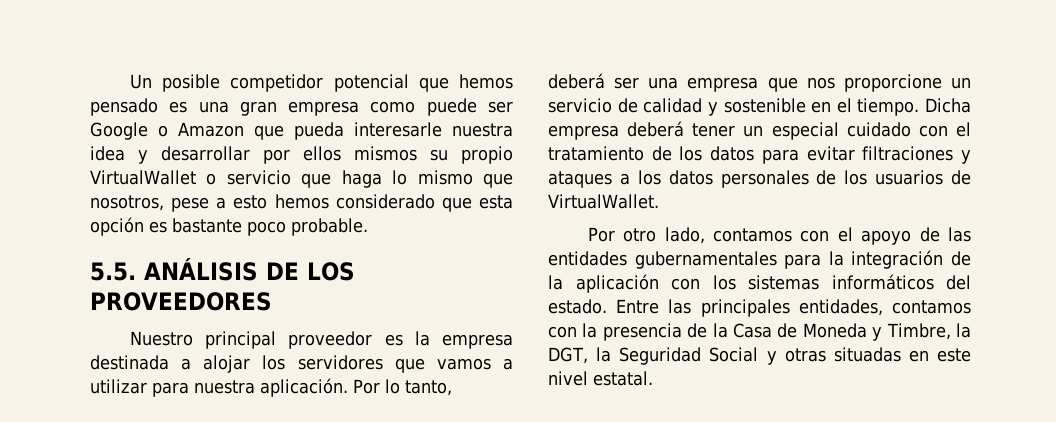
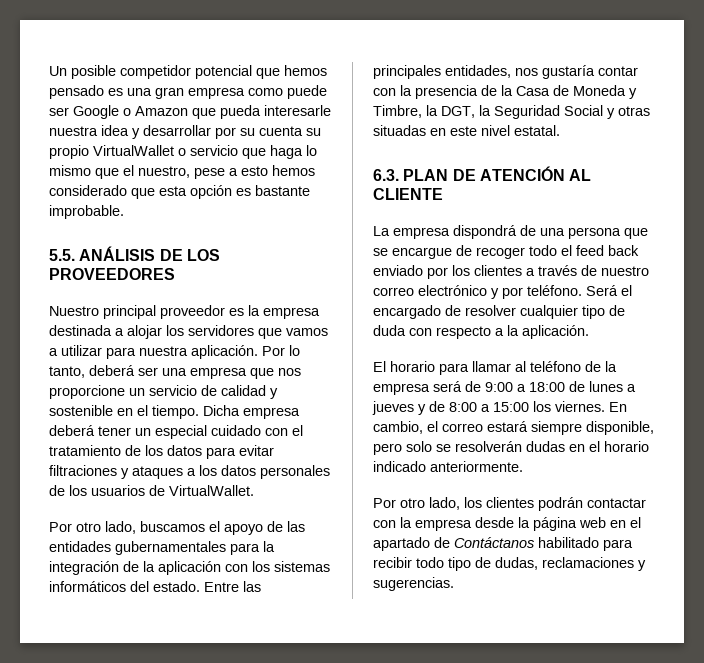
[303,146,417,161] ellos mismos -> [240,126,303,136] su cuenta
[90,195,164,211] nosotros, -> [123,165,190,178] el nuestro,
[247,218,368,236] poco probable. -> [49,205,124,219] improbable.
[713,228,830,242] contamos con -> [140,521,205,532] buscamos
[892,300,971,314] contamos -> [515,65,638,79] nos gustaría contar
(653, 378) none -> [373,166,592,181] [373,188,443,200] [373,225,648,239] [373,245,639,259] [373,265,649,279] [373,285,632,299] [373,305,625,319] [373,325,589,339] [373,361,617,375] [373,381,636,395] [372,401,627,415] [373,421,654,435] [373,441,649,455] [373,461,523,472] [373,497,646,511] [373,517,641,531] [373,537,633,551] [373,557,646,571] [373,577,454,591] // 6.3. PLAN DE ATENCIÓN AL CLIENTE // La empresa dispondrá de una persona que se encargue de recoger todo el feed back enviado por los clientes a través de nuestro correo electrónico y por teléfono. Será el encargado de resolver cualquier tipo de duda con respecto a la aplicación. // El horario para llamar al teléfono de la empresa será de 9:00 a 18:00 de lunes a jueves y de 8:00 a 15:00 los viernes. En cambio, el correo estará siempre disponible, pero solo se resolverán dudas en el horario indicado anteriormente. // Por otro lado, los clientes podrán contactar con la empresa desde la página web en el apartado de Contáctanos habilitado para recibir todo tipo de dudas, reclamaciones y sugerencias.

